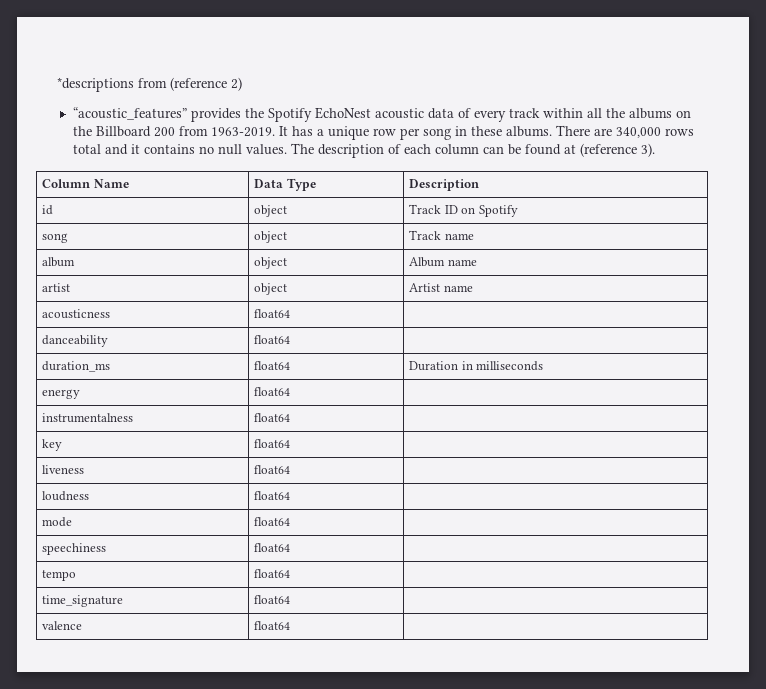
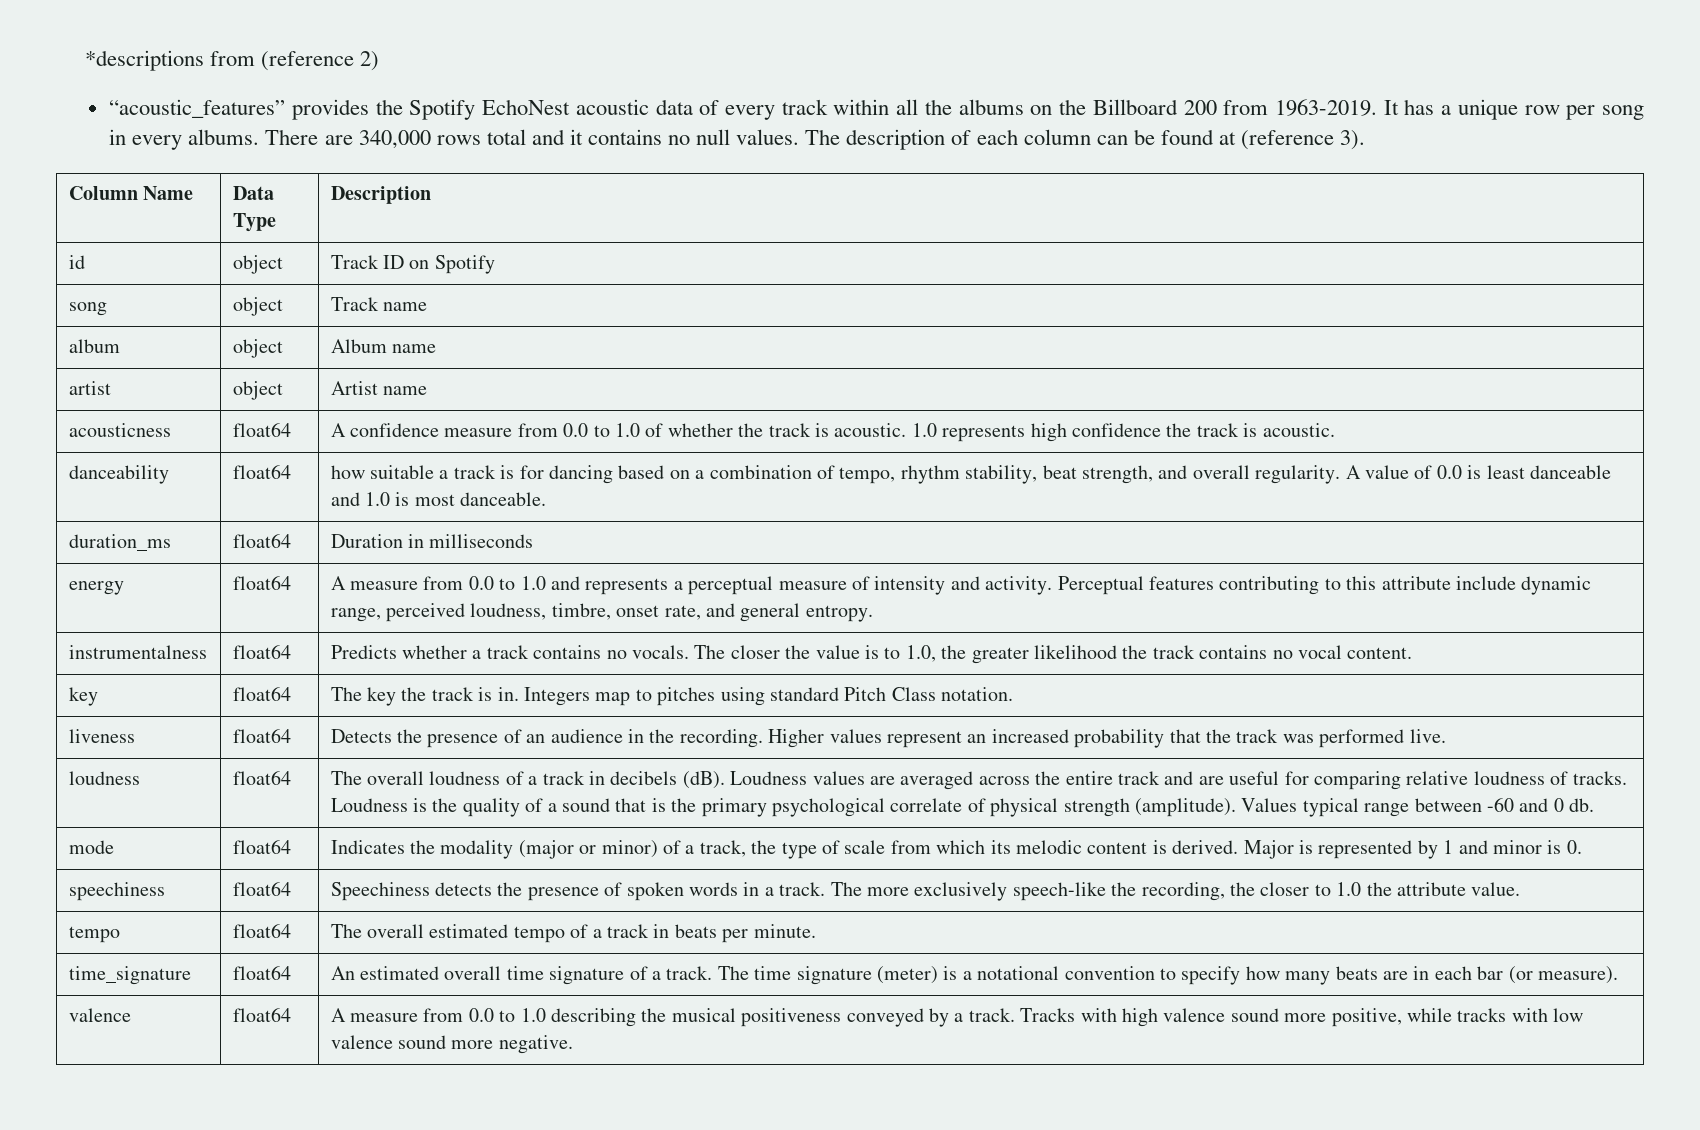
[470,126,502,136] these -> [132,135,183,150] every
[42,335,109,347] [254,335,291,344] // danceability | float64 | -> [330,423,1335,442] [68,465,169,484] [232,464,291,479] [330,465,1611,484] [330,492,547,506] A confidence measure from 0.0 to 1.0 of whether the track is acoustic. 1.0 represents high confidence the track is acoustic. // danceability | float64 | how suitable a track is for dancing based on a combination of tempo, rhythm stability, beat strength, and overall regularity. A value of 0.0 is least danceable and 1.0 is most danceable.
[42,413,134,423] [254,413,291,422] [42,439,63,451] [254,439,291,448] [42,465,85,474] [254,465,291,474] [42,491,90,501] [254,491,291,500] [42,517,73,527] [254,517,291,526] [42,543,107,555] [254,543,291,552] [42,570,77,581] [254,569,291,578] [42,595,124,607] [254,595,291,604] [42,621,83,630] [254,621,291,630] // instrumentalness | float64 | // key | float64 | // liveness | float64 | // loudness | float64 | // mode | float64 | // speechiness | float64 | // tempo | float64 | // time_signature | float64 | // valence | float64 | -> [330,576,1592,595] [330,603,873,622] [68,645,207,659] [232,644,291,659] [330,645,1413,664] [68,687,98,706] [232,686,291,701] [330,687,1014,706] [68,729,135,743] [232,728,291,743] [330,729,1446,748] [68,771,140,785] [232,770,291,785] [330,771,1627,790] [330,797,1595,817] [68,840,114,854] [232,839,291,854] [330,840,1582,859] [68,882,165,901] [232,881,291,896] [330,882,1521,901] [68,926,120,943] [232,923,291,938] [330,924,816,943] [68,966,191,985] [232,965,291,980] [330,966,1618,985] [68,1008,131,1022] [232,1007,291,1022] [330,1008,1584,1027] [330,1035,573,1054] A measure from 0.0 to 1.0 and represents a perceptual measure of intensity and activity. Perceptual features contributing to this attribute include dynamic range, perceived loudness, timbre, onset rate, and general entropy. // instrumentalness | float64 | Predicts whether a track contains no vocals. The closer the value is to 1.0, the greater likelihood the track contains no vocal content. // key | float64 | The key the track is in. Integers map to pitches using standard Pitch Class notation. // liveness | float64 | Detects the presence of an audience in the recording. Higher values represent an increased probability that the track was performed live. // loudness | float64 | The overall loudness of a track in decibels (dB). Loudness values are averaged across the entire track and are useful for comparing relative loudness of tracks. Loudness is the quality of a sound that is the primary psychological correlate of physical strength (amplitude). Values typical range between -60 and 0 db. // mode | float64 | Indicates the modality (major or minor) of a track, the type of scale from which its melodic content is derived. Major is represented by 1 and minor is 0. // speechiness | float64 | Speechiness detects the presence of spoken words in a track. The more exclusively speech-like the recording, the closer to 1.0 the attribute value. // tempo | float64 | The overall estimated tempo of a track in beats per minute. // time_signature | float64 | An estimated overall time signature of a track. The time signature (meter) is a notational convention to specify how many beats are in each bar (or measure). // valence | float64 | A measure from 0.0 to 1.0 describing the musical positiveness conveyed by a track. Tracks with high valence sound more positive, while tracks with low valence sound more negative.

